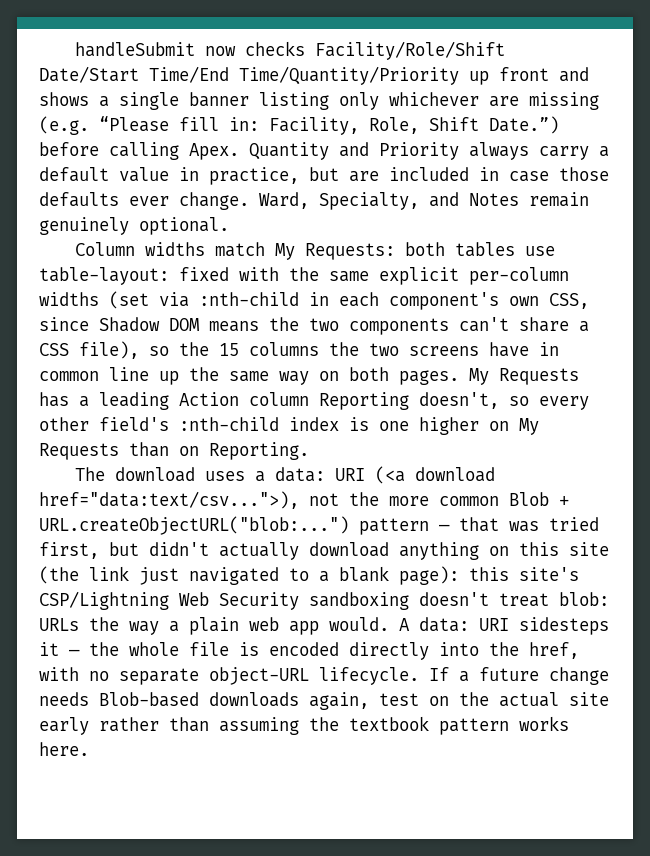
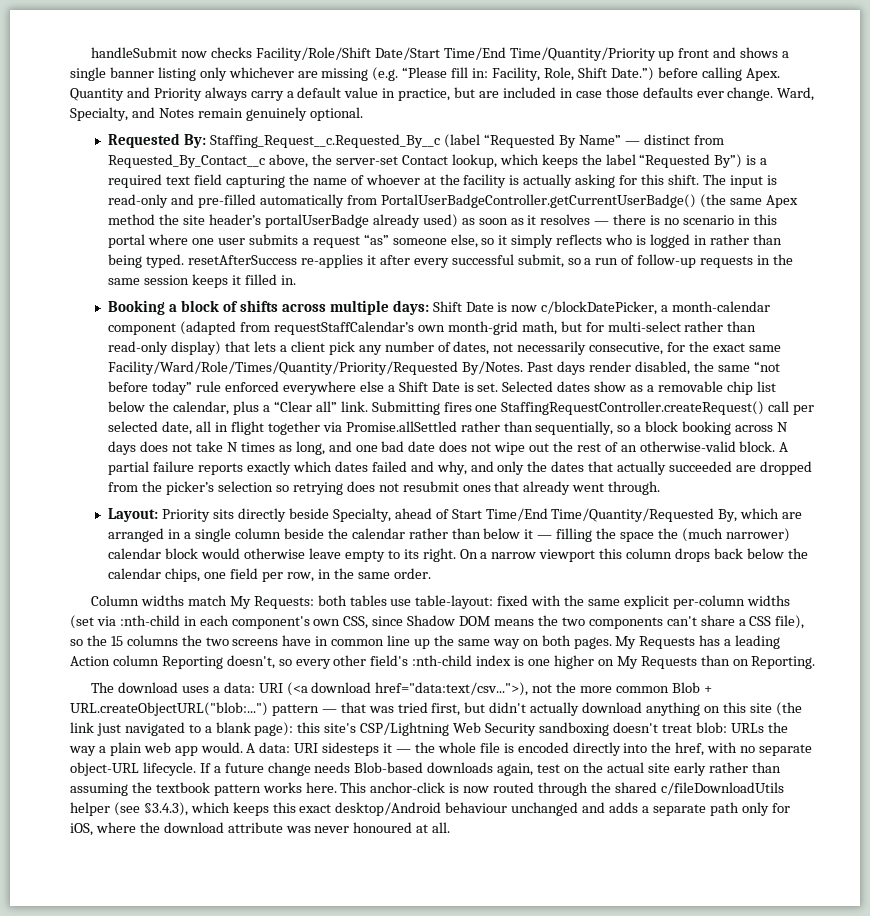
(229, 226) none -> [108,133,724,148] [108,154,768,168] [108,174,777,188] [108,194,798,208] [108,214,777,228] [108,234,782,248] [108,254,793,268] [108,274,296,288] [108,300,771,315] [108,321,757,335] [108,341,781,355] [108,361,780,375] [108,381,776,395] [108,401,815,415] [108,421,788,435] [108,441,789,455] [108,461,812,475] [108,481,661,495] [108,508,803,522] [108,528,790,542] [108,548,808,562] [108,568,431,582] // Requested By: Staffing_Request__c.Requested_By__c (label “Requested By Name” — distinct from Requested_By_Contact__c above, the server-set Contact lookup, which keeps the label “Requested By”) is a required text field capturing the name of whoever at the facility is actually asking for this shift. The input is read-only and pre-filled automatically from PortalUserBadgeController.getCurrentUserBadge() (the same Apex method the site header’s portalUserBadge already used) as soon as it resolves — there is no scenario in this portal where one user submits a request “as” someone else, so it simply reflects who is logged in rather than being typed. resetAfterSuccess re-applies it after every successful submit, so a run of follow-up requests in the same session keeps it filled in. // Booking a block of shifts across multiple days: Shift Date is now c/blockDatePicker, a month-calendar component (adapted from requestStaffCalendar’s own month-grid math, but for multi-select rather than read-only display) that lets a client pick any number of dates, not necessarily consecutive, for the exact same Facility/Ward/Role/Times/Quantity/Priority/Requested By/Notes. Past days render disabled, the same “not before today” rule enforced everywhere else a Shift Date is set. Selected dates show as a removable chip list below the calendar, plus a “Clear all” link. Submitting fires one StaffingRequestController.createRequest() call per selected date, all in flight together via Promise.allSettled rather than sequentially, so a block booking across N days does not take N times as long, and one bad date does not wipe out the rest of an otherwise-valid block. A partial failure reports exactly which dates failed and why, and only the dates that actually succeeded are dropped from the picker’s selection so retrying does not resubmit ones that already went through. // Layout: Priority sits directly beside Specialty, ahead of Start Time/End Time/Quantity/Requested By, which are arranged in a single column beside the calendar rather than below it — filling the space the (much narrower) calendar block would otherwise leave empty to its right. On a narrow viewport this column drops back below the calendar chips, one field per row, in the same order.
(89, 749) none -> [340,782,784,796] [70,802,790,816] [70,822,451,836] This anchor-click is now routed through the shared c/fileDownloadUtils helper (see §3.4.3), which keeps this exact desktop/Android behaviour unchanged and adds a separate path only for iOS, where the download attribute was never honoured at all.

